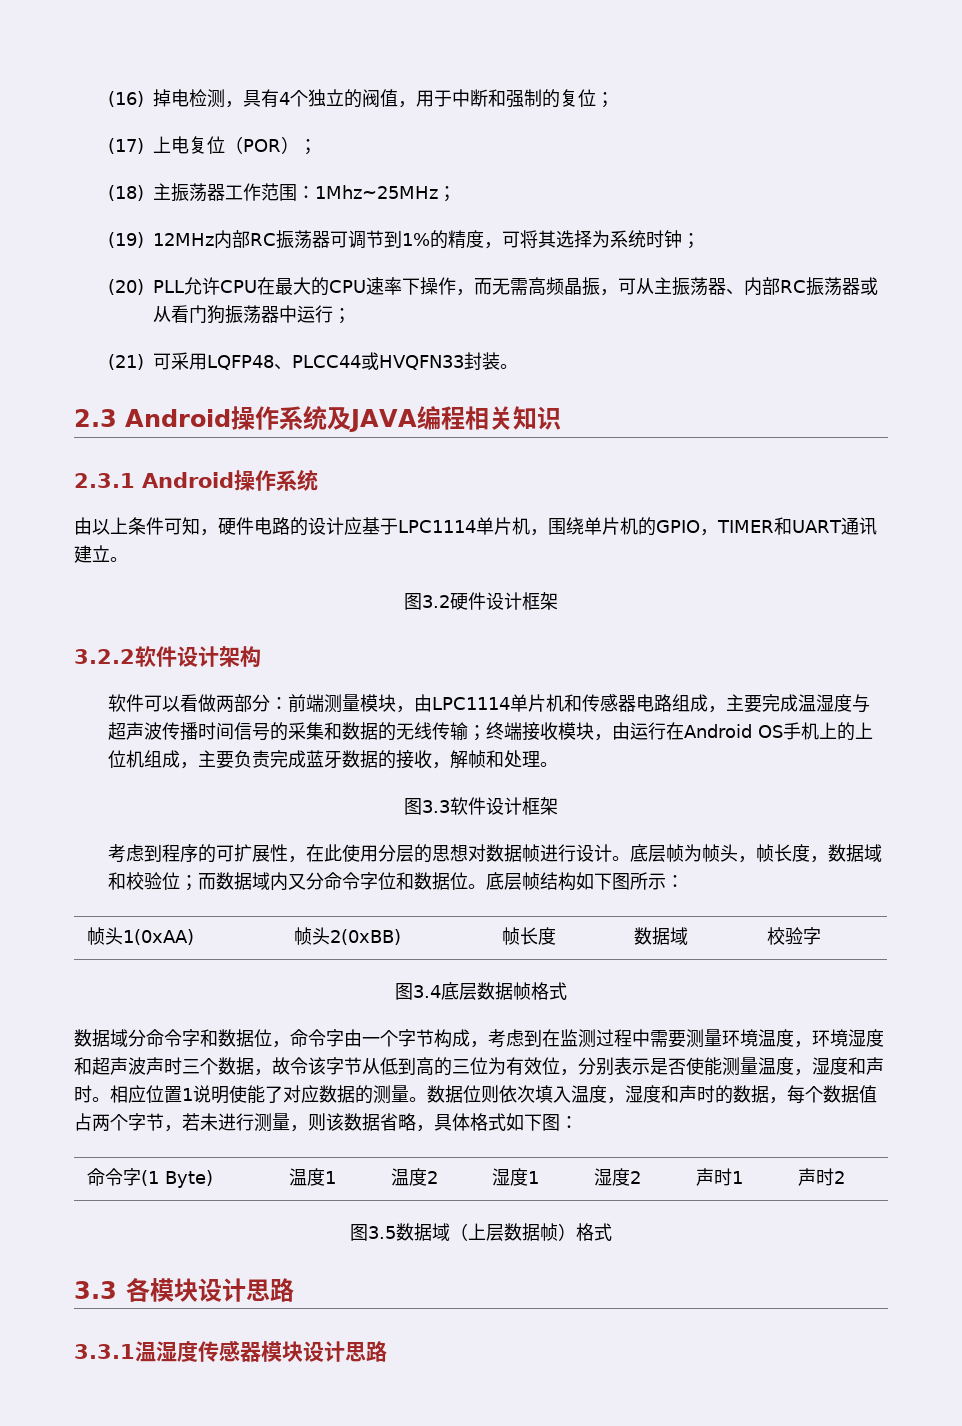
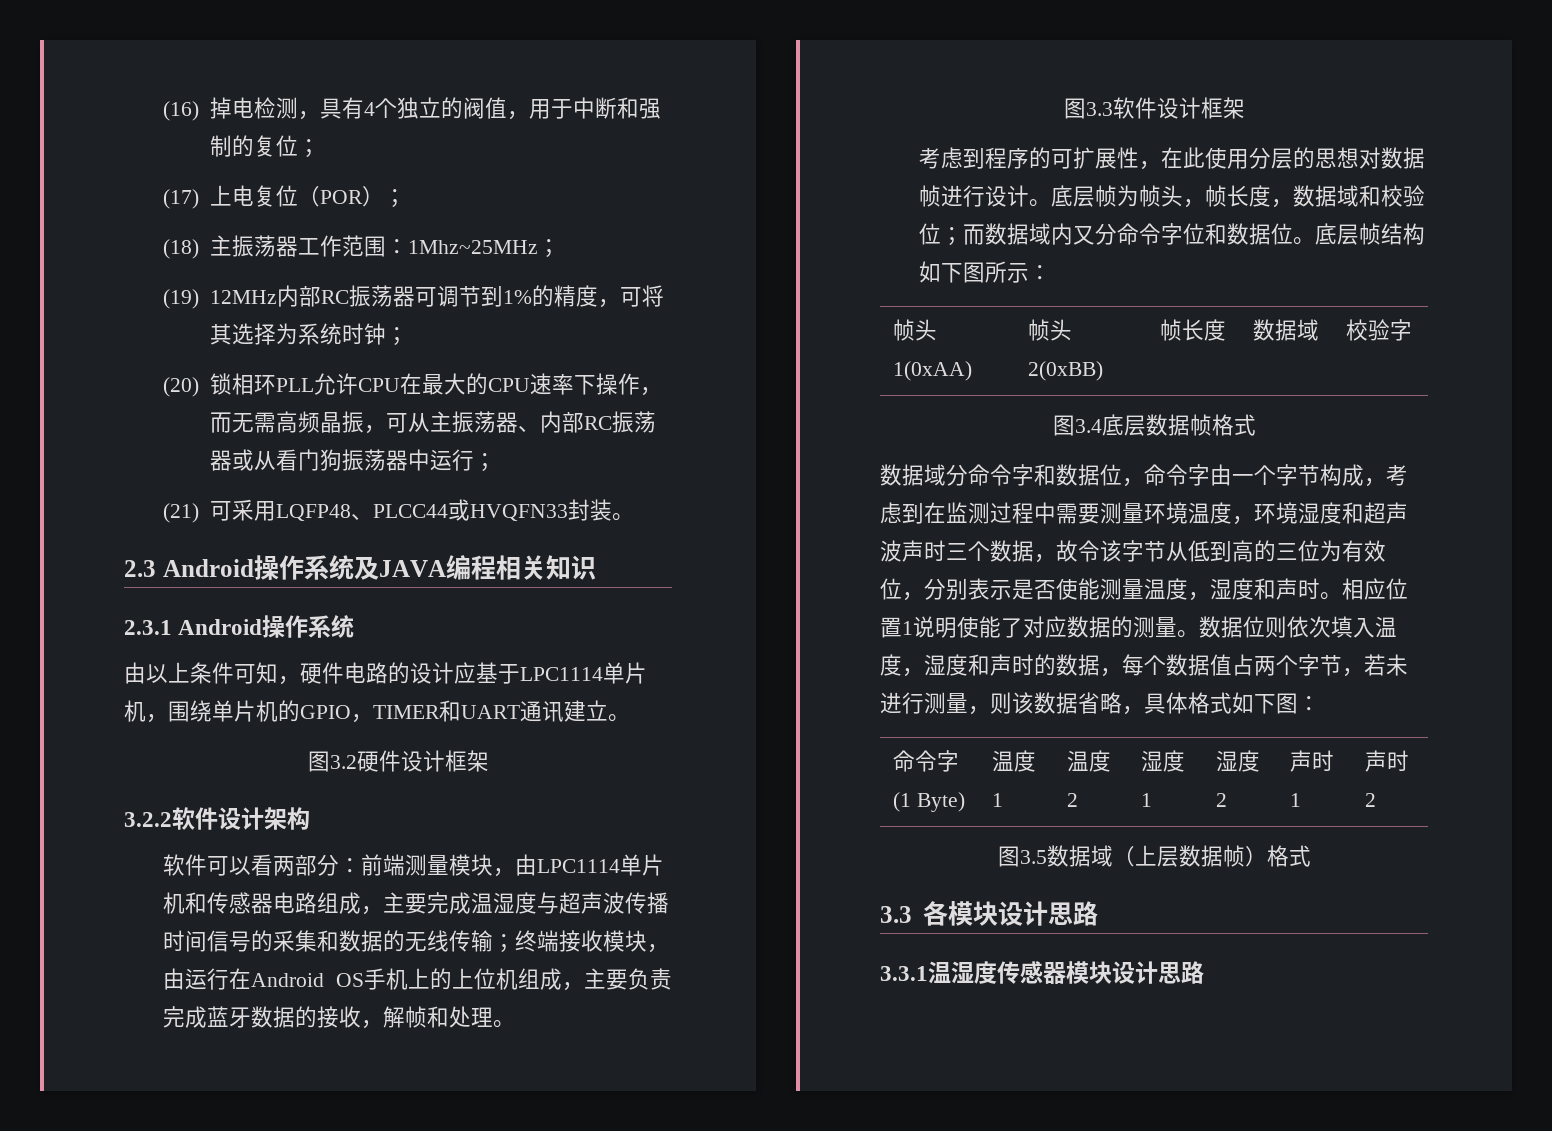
(145, 287) none -> [209,373,276,395] 锁相环
[198,694,217,712] 做 -> (273, 865) none

